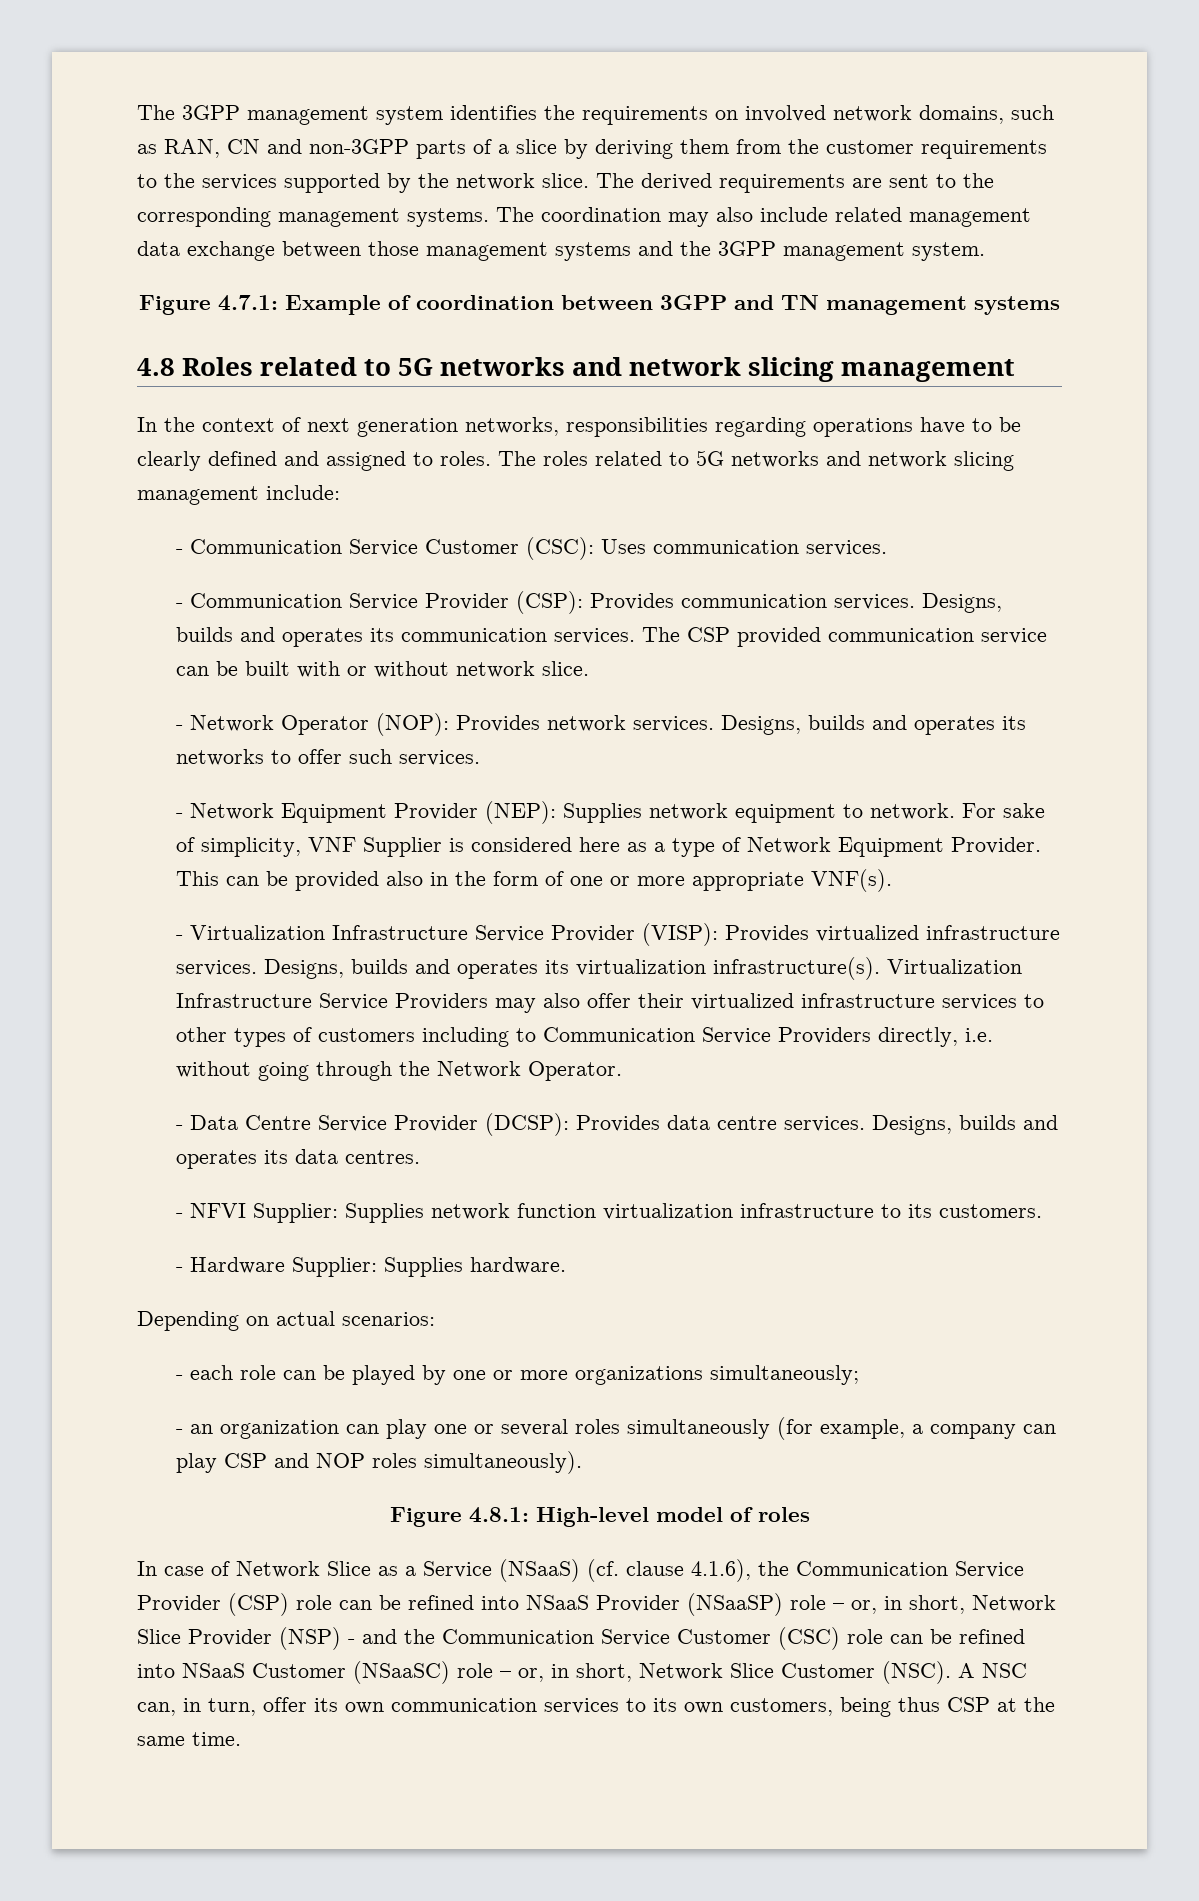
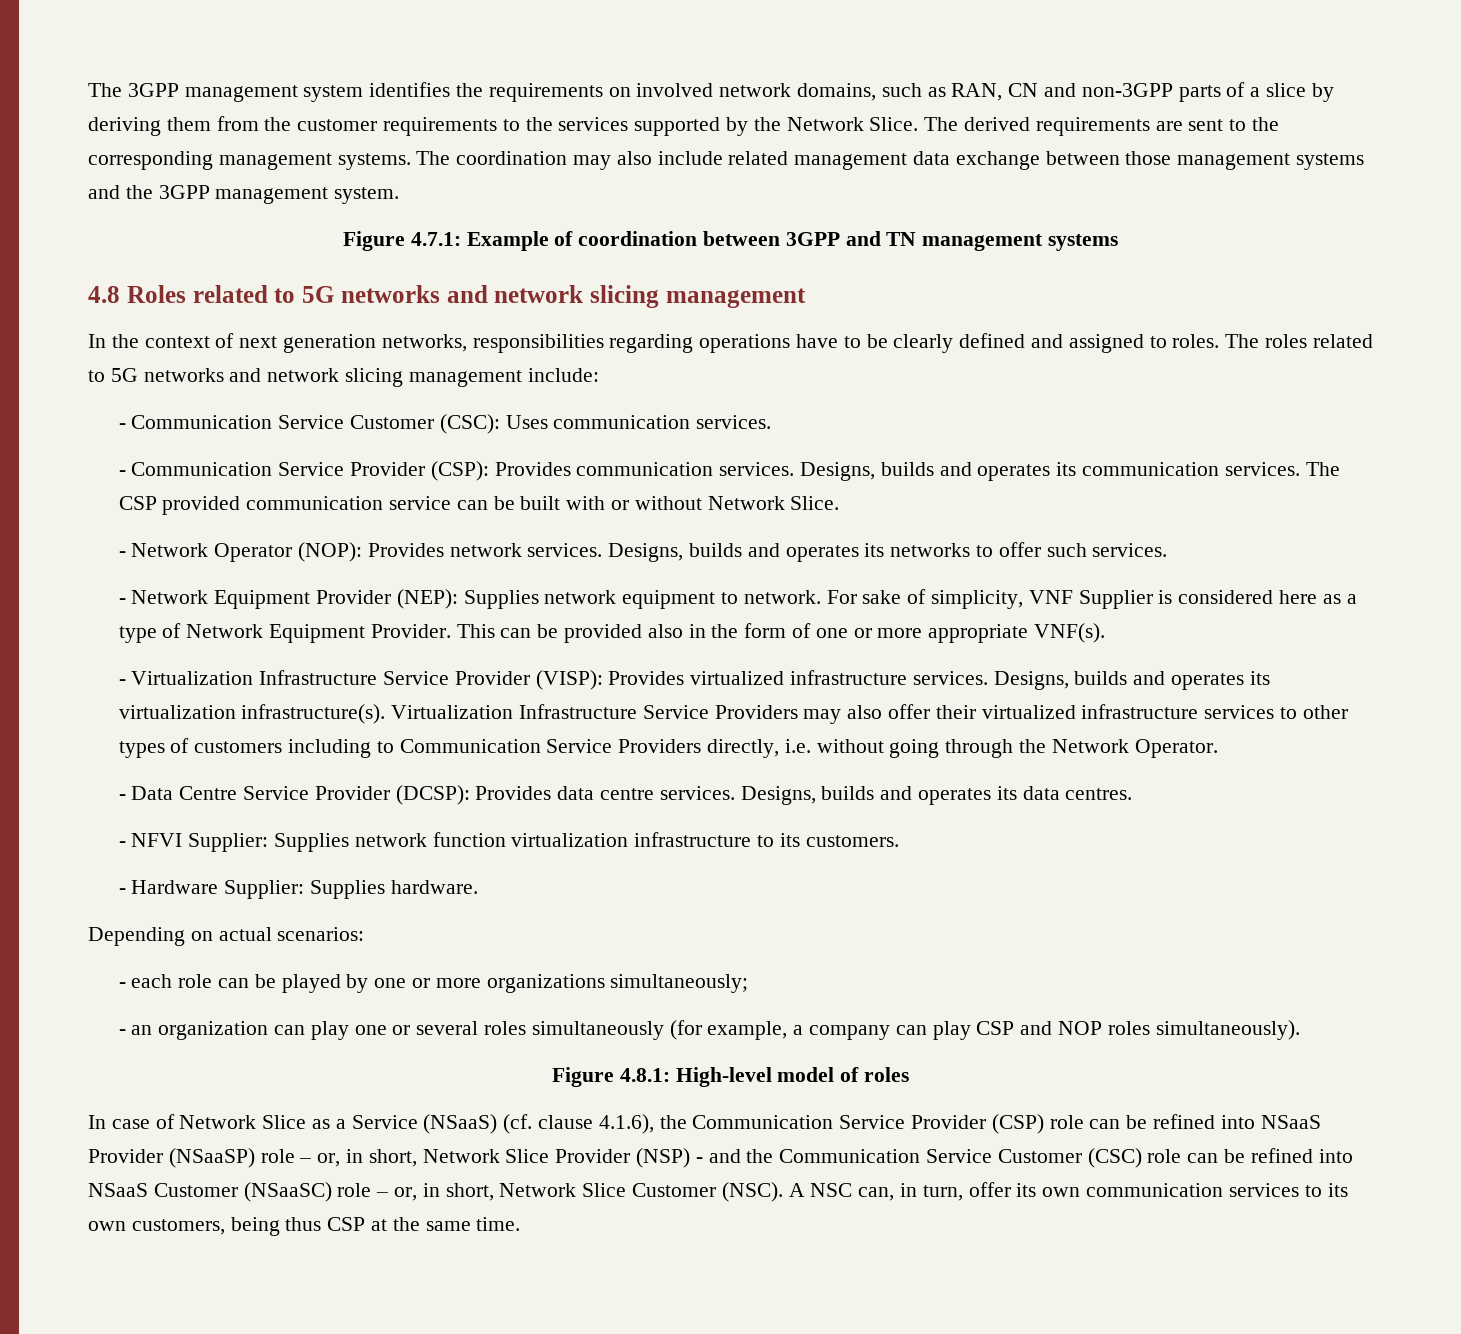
[456,173,589,190] network slice. -> [786,117,919,131] Network Slice.
[455,661,589,678] network slice. -> [707,496,840,510] Network Slice.

